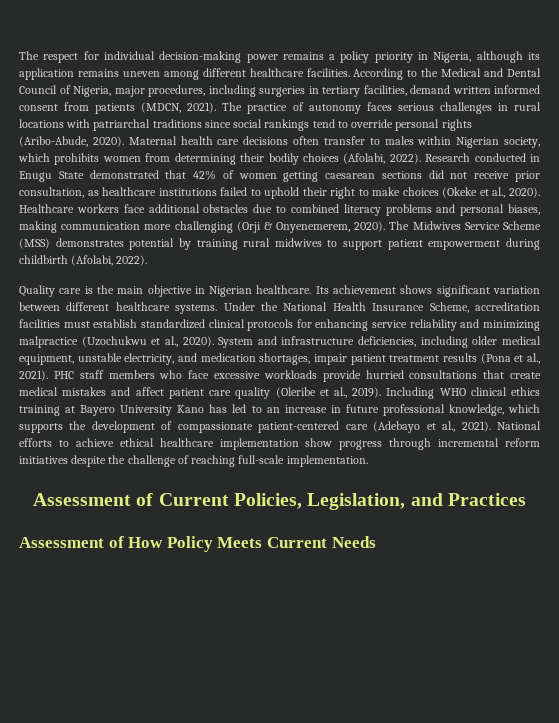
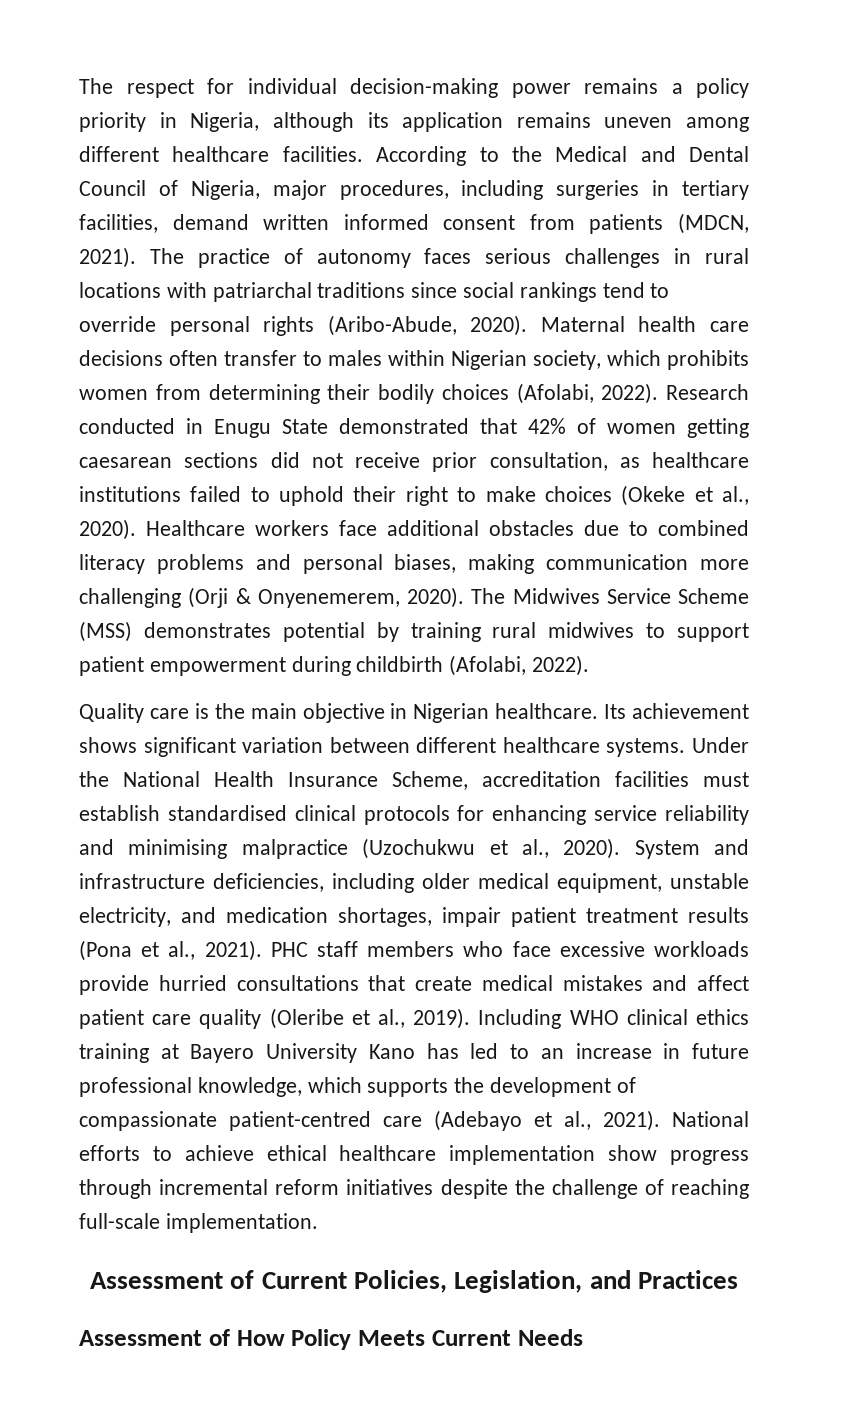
[140,319,205,329] standardized -> [167,805,287,821] standardised
[482,320,540,331] minimizing -> [128,839,228,859] minimising
[258,421,340,433] patient-centered -> [229,1111,371,1131] patient-centred

